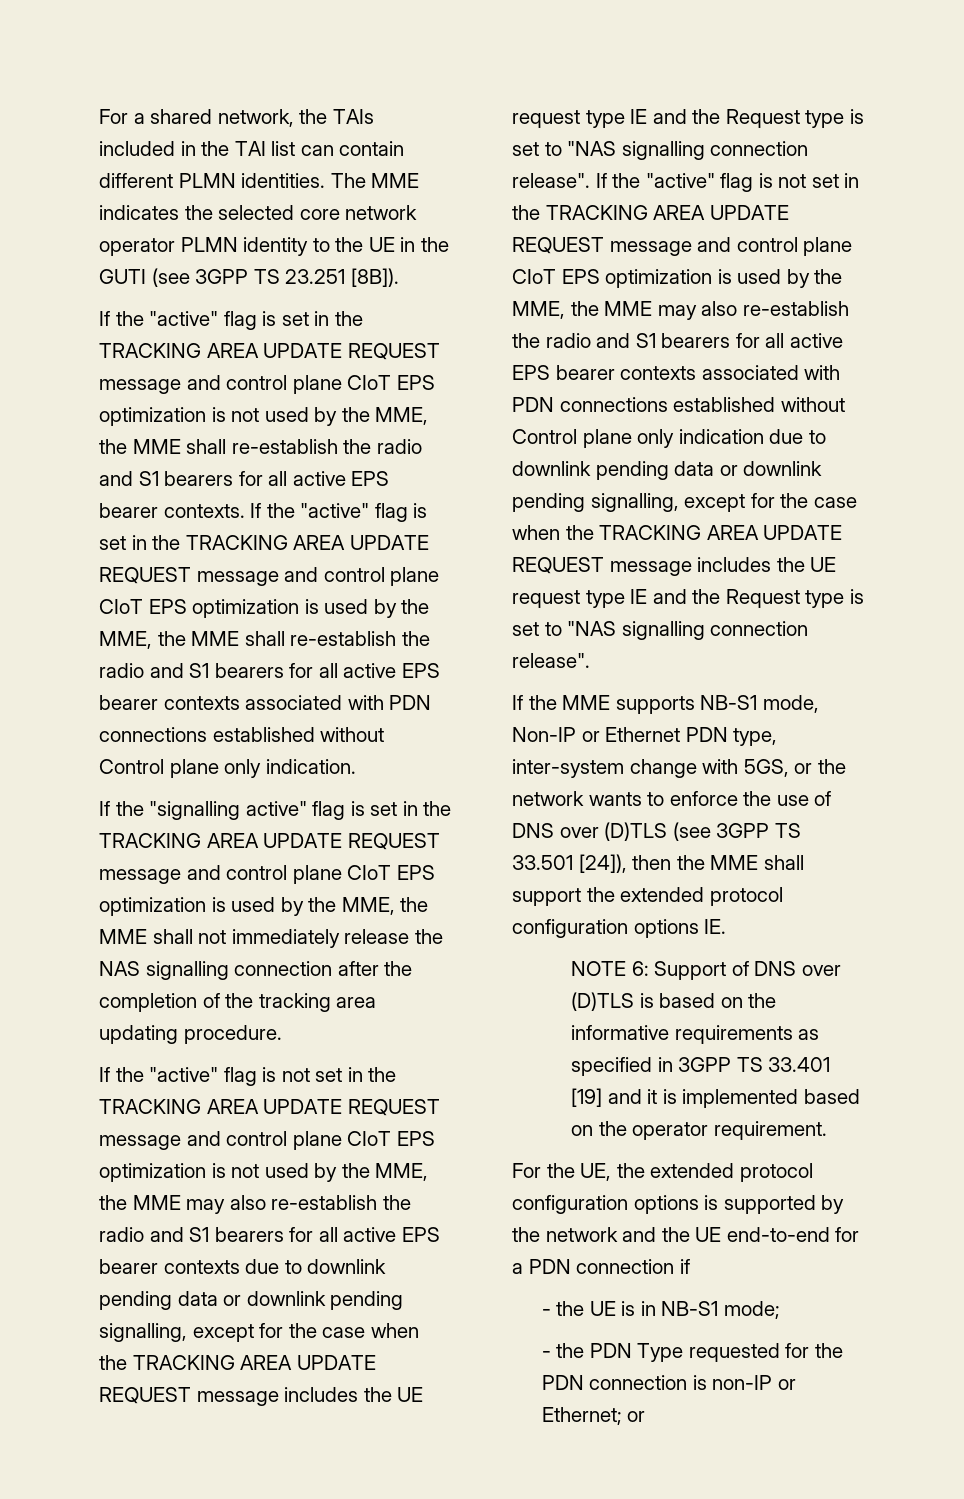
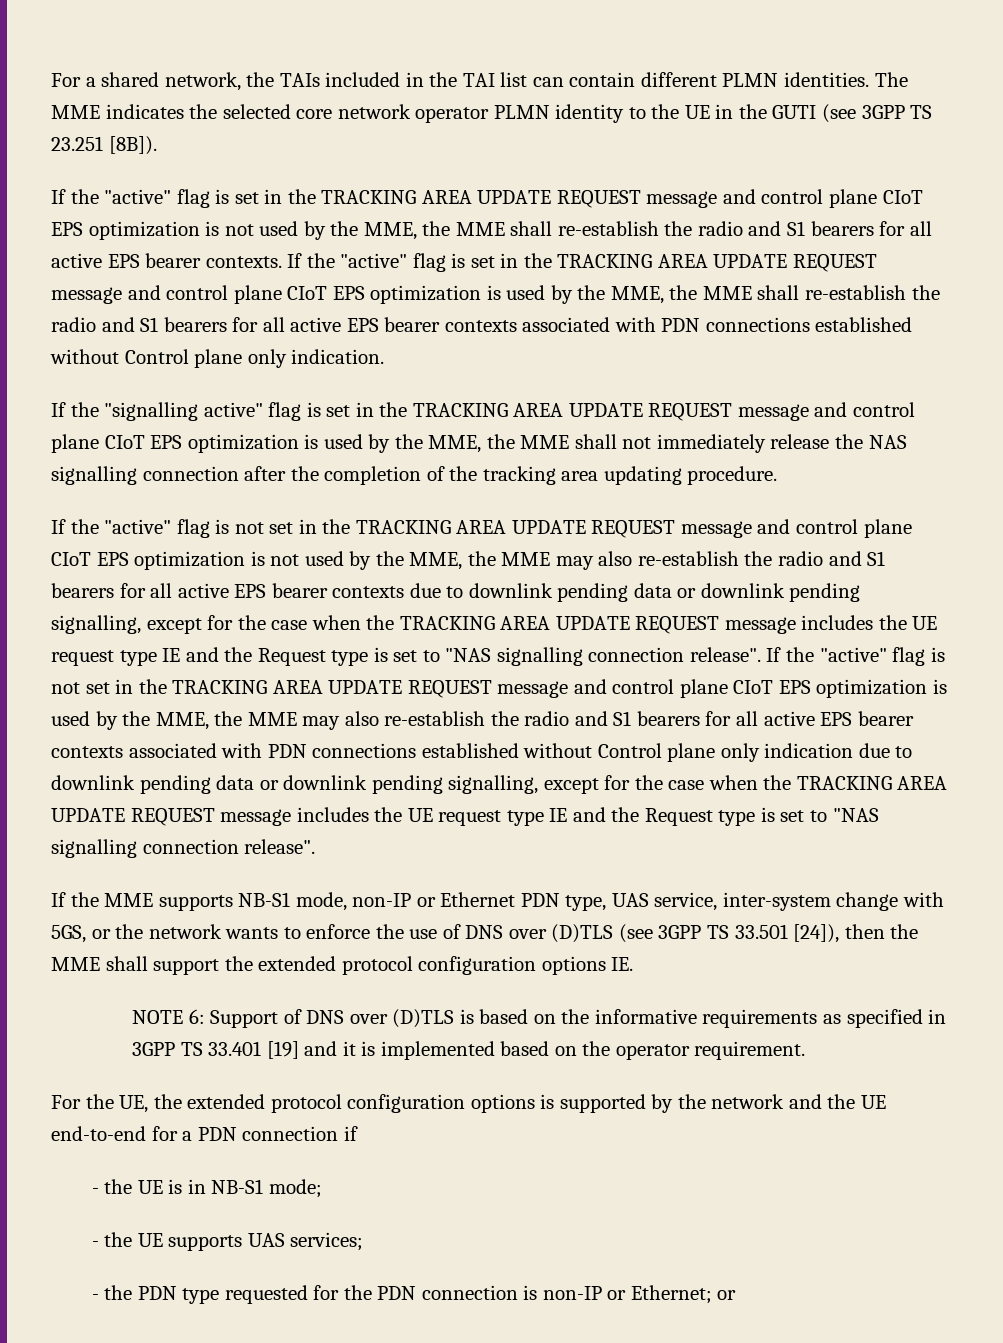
[512,727,576,742] Non-IP -> [352,893,412,907] non-IP
(778, 737) none -> [611,892,718,911] UAS service,
(780, 1310) none -> [91,1232,364,1251] // - the UE supports UAS services;
[637,1343,684,1362] Type -> [182,1288,220,1304] type

